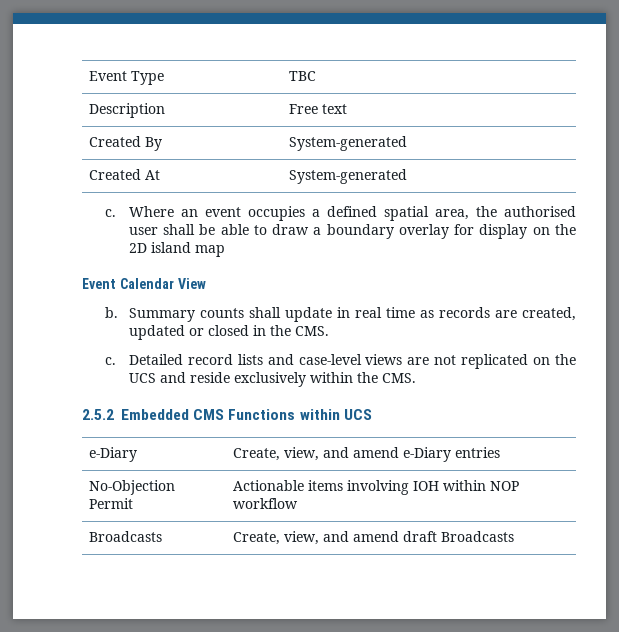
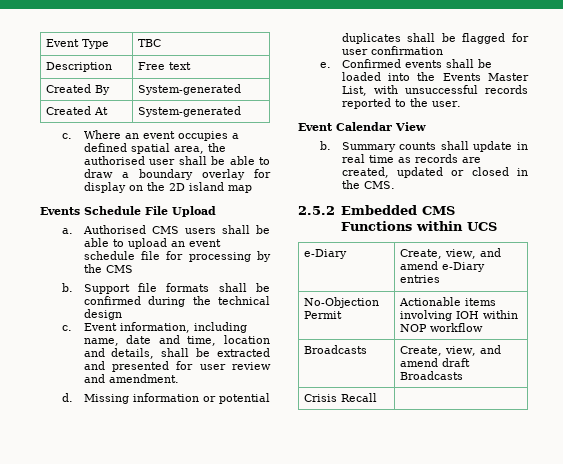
(225, 251) none -> [40,206,216,217] [61,225,271,234] [83,238,221,249] [83,251,272,262] [83,264,133,273] [61,283,271,294] [83,296,270,307] [83,309,122,320] [61,322,247,333] [83,335,271,346] [83,348,271,359] [83,361,272,372] [83,374,179,383] [61,393,270,404] [341,33,529,44] [341,46,443,55] [319,59,492,68] [341,72,529,81] [341,85,528,96] [341,98,461,109] // Events Schedule File Upload // a. Authorised CMS users shall be able to upload an event schedule file for processing by the CMS // b. Support file formats shall be confirmed during the technical design // c. Event information, including name, date and time, location and details, shall be extracted and presented for user review and amendment. // d. Missing information or potential duplicates shall be flagged for user confirmation // e. Confirmed events shall be loaded into the Events Master List, with unsuccessful records reported to the user.
[105,354,576,369] [128,372,416,387] // c. Detailed record lists and case-level views are not replicated on the UCS and reside exclusively within the CMS. -> (395, 185) none
(514, 536) none -> [304,393,378,402] // Crisis Recall |

